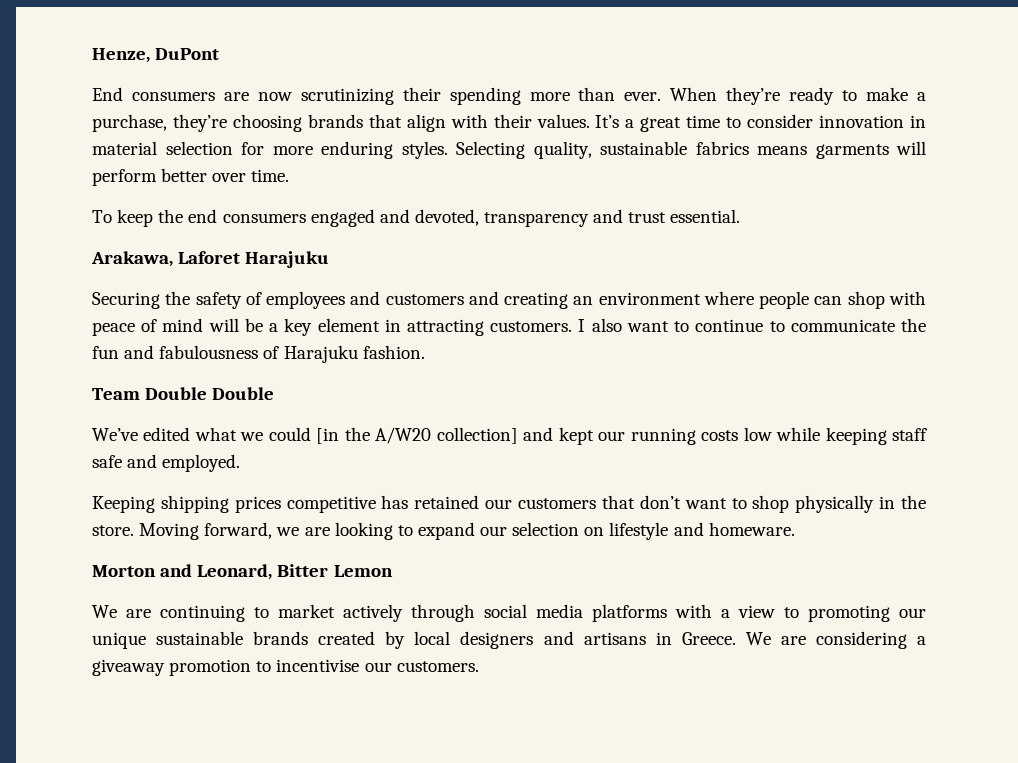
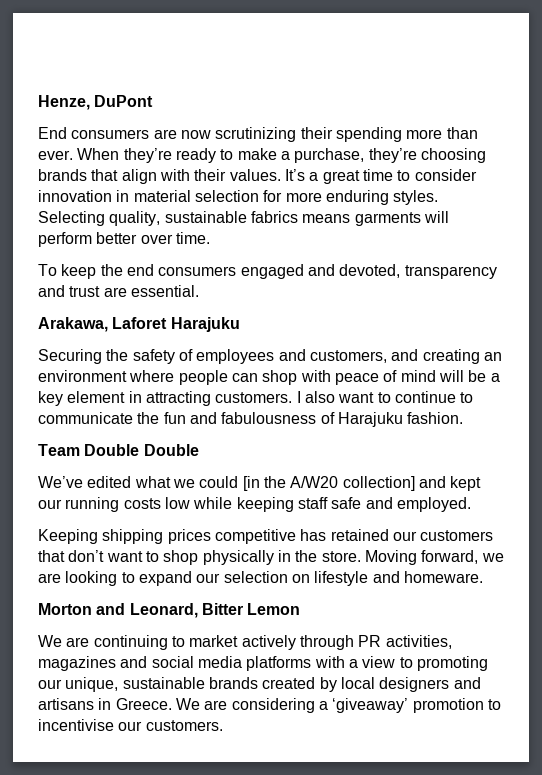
(667, 217) none -> [103,287,127,297] are
[385,294,464,305] customers -> [309,350,387,363] customers,
(475, 613) none -> [358,635,452,649] [38,656,148,671] PR activities, magazines and
[92,632,146,649] unique -> [65,677,119,692] unique,
[92,659,165,676] giveaway -> [332,698,409,713] ‘giveaway’

